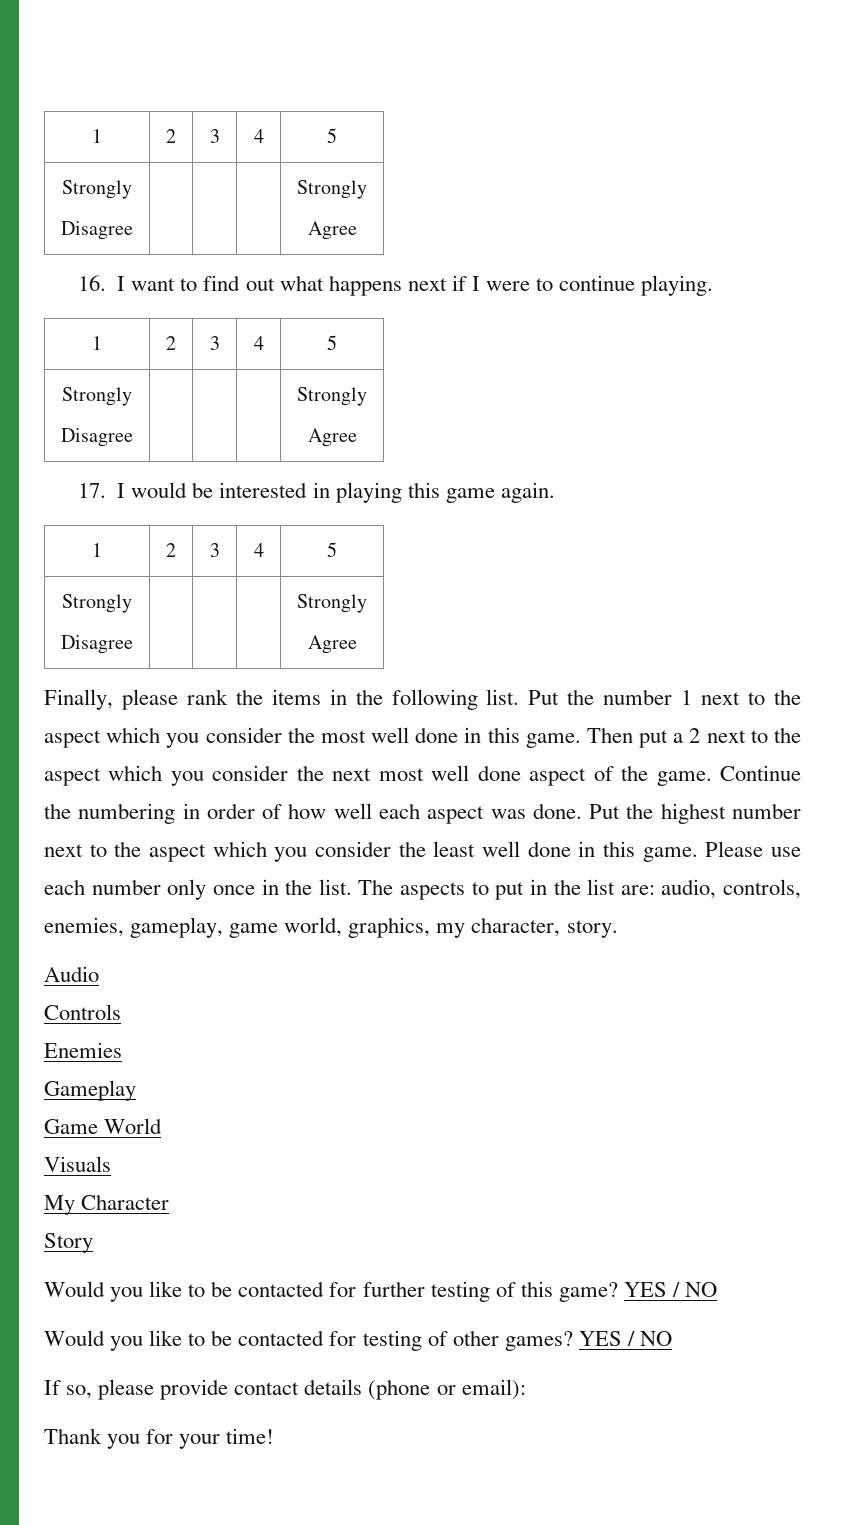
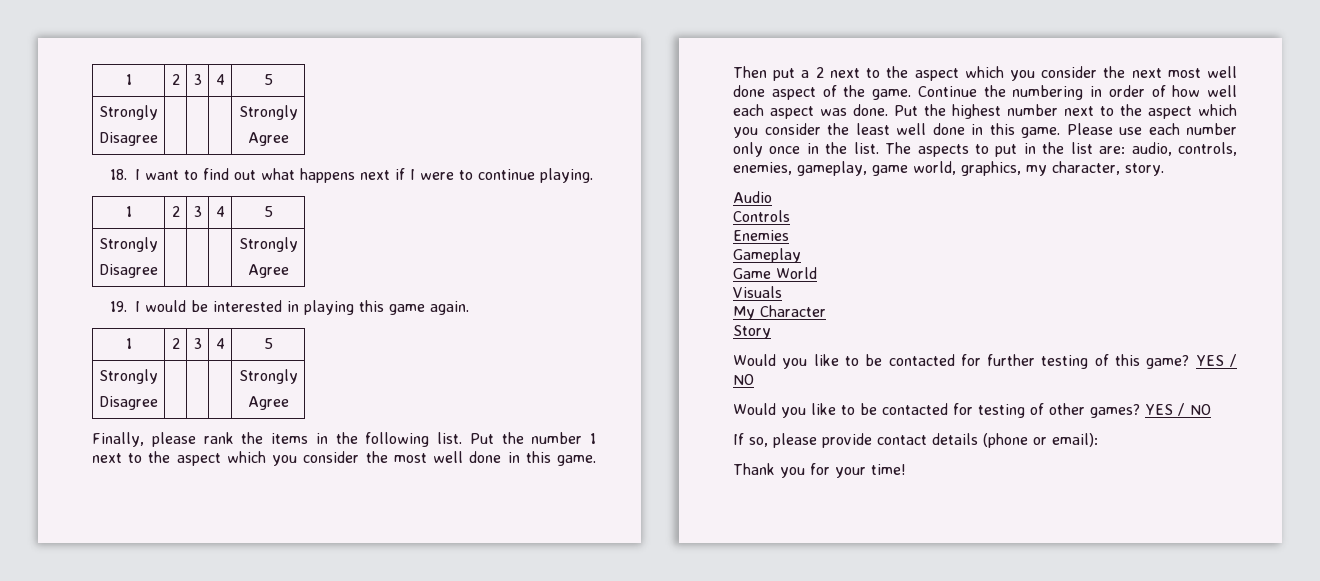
[92,129,102,143] [166,129,176,143] [209,129,220,143] [253,129,264,143] [327,128,337,143] [62,180,132,199] [61,221,133,240] [297,180,367,199] [307,221,357,240] [77,275,106,291] 1 | 2 | 3 | 4 | 5 // Strongly // Disagree | | | | Strongly // Agree // 16. -> [125,74,132,85] [171,74,180,85] [193,74,202,85] [215,74,225,85] [263,74,273,85] [99,105,158,120] [99,132,158,146] [238,105,298,120] [247,132,289,146] [110,169,128,180] 1 | 2 | 3 | 4 | 5 // Strongly // Disagree | | | | Strongly // Agree // 18.
[77,483,106,498] 17. -> [110,301,128,312] 19.

